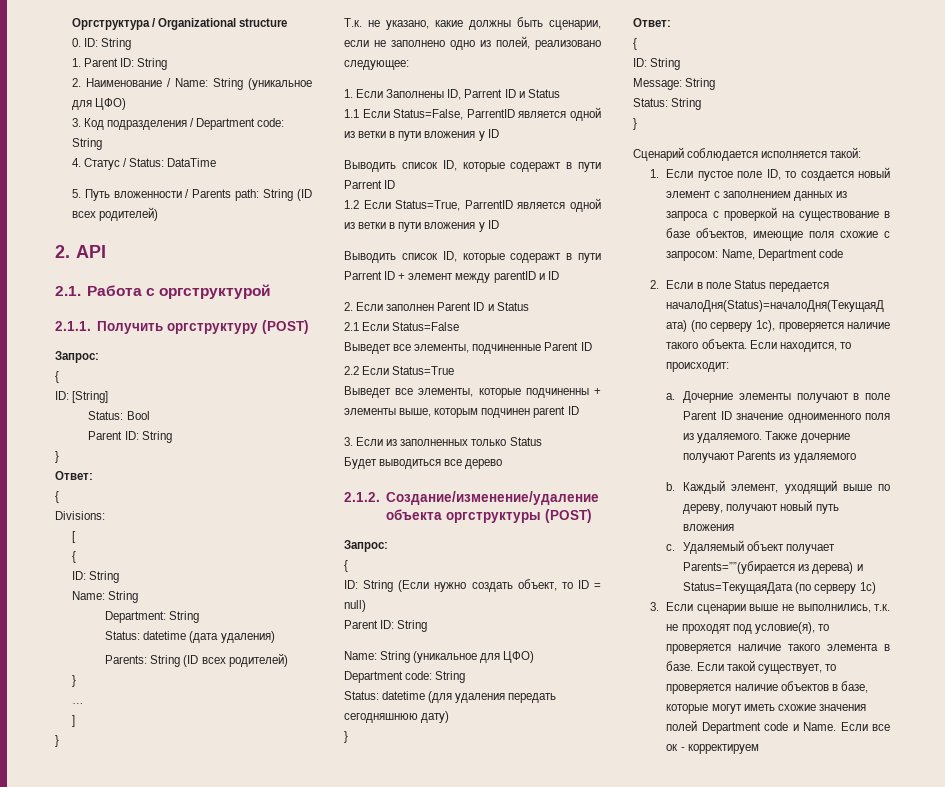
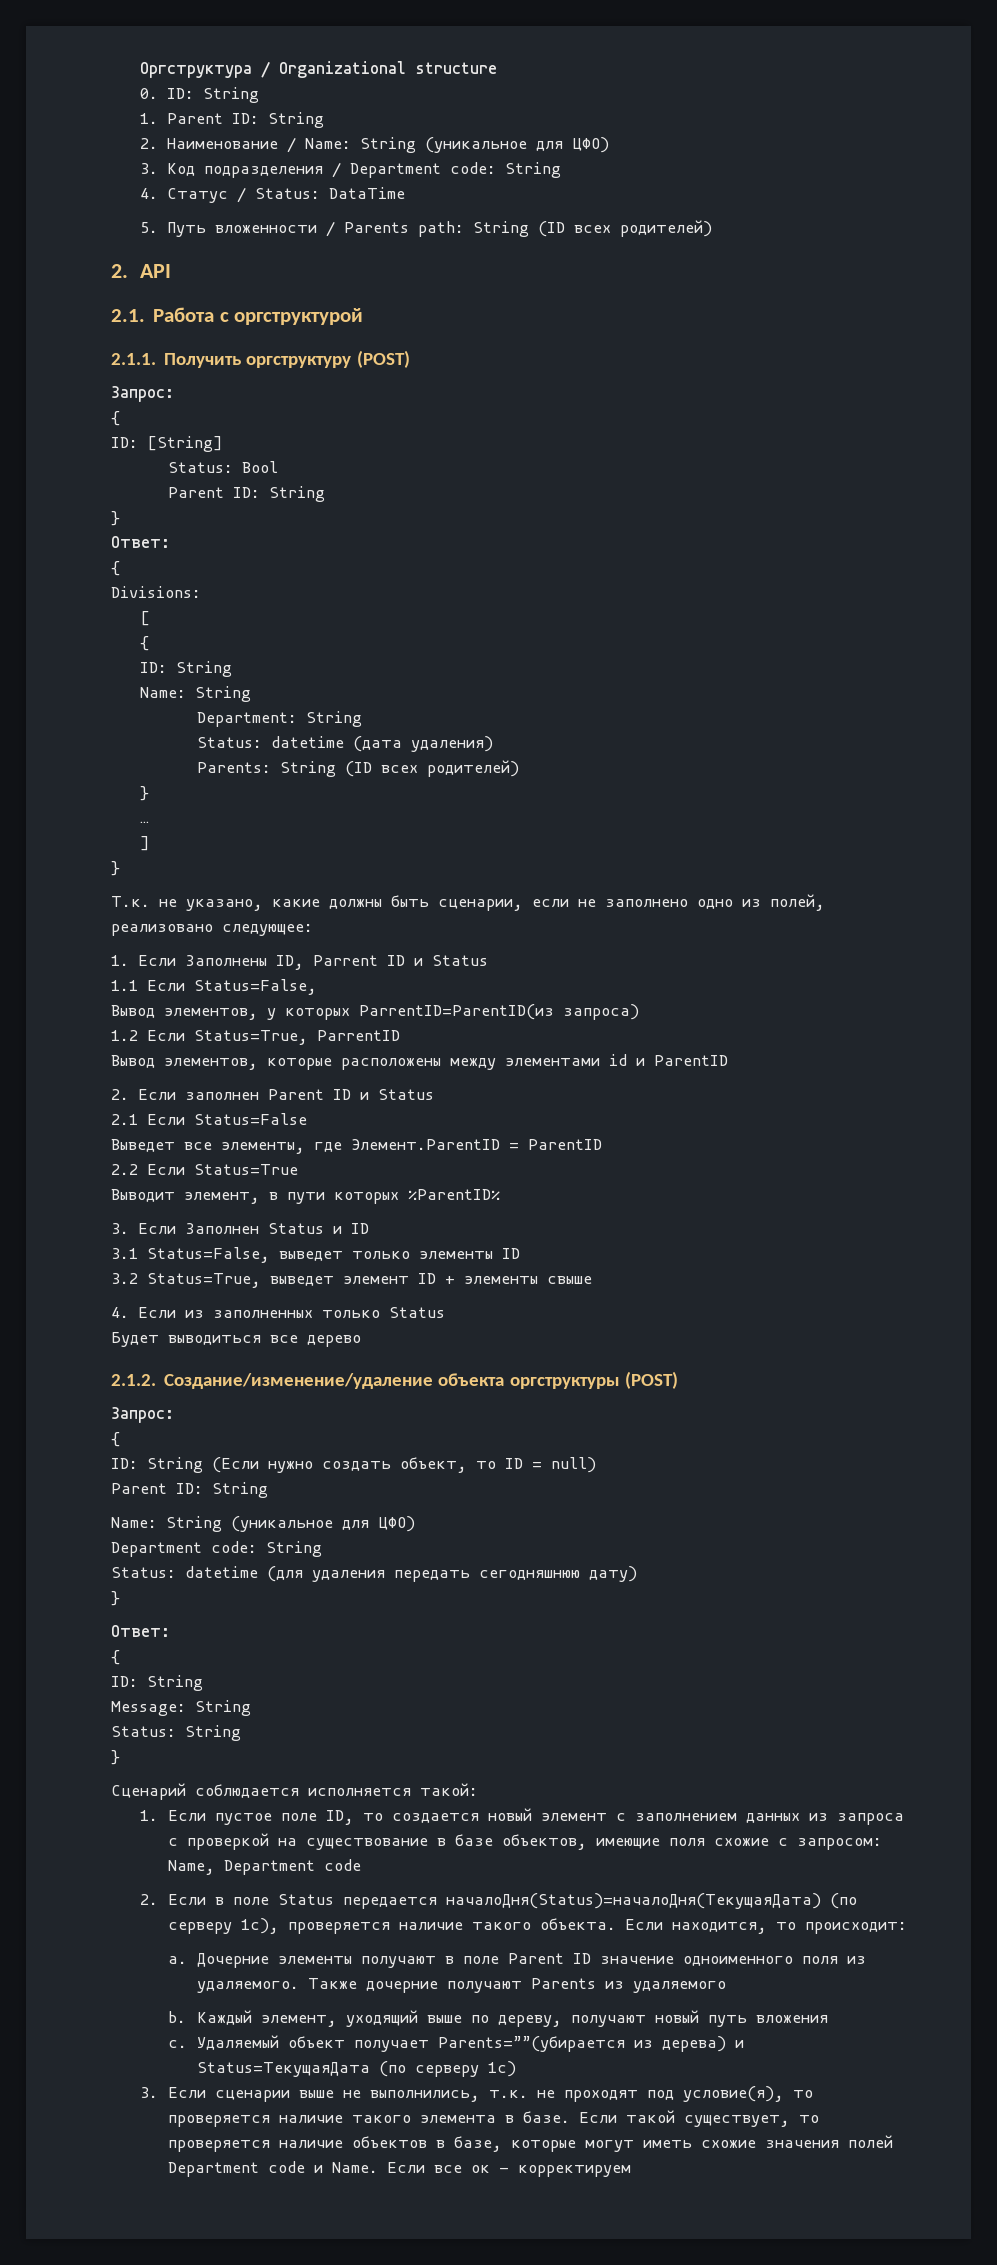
[466,107,601,121] [344,129,499,141] [344,160,601,172] [344,180,396,189] [344,198,601,212] [344,220,499,232] [344,251,601,263] [344,271,559,283] ParrentID является одной из ветки в пути вложения у ID // Выводить список ID, которые содеражт в пути Parrent ID // 1.2 Если Status=True, ParrentID является одной из ветки в пути вложения у ID // Выводить список ID, которые содеражт в пути Parrent ID + элемент между parentID и ID -> [111,1004,639,1020] [111,1030,400,1045] [111,1054,728,1070] // Вывод элементов, у которых ParrentID=ParentID(из запроса) // 1.2 Если Status=True, ParrentID // Вывод элементов, которые расположены между элементами id и ParentID
[472,342,592,354] подчиненные Parent ID -> [314,1139,602,1152] где Элемент.ParentID = ParentID
[344,386,601,398] [344,406,579,418] [344,437,353,446] Выведет все элементы, которые подчиненны + элементы выше, которым подчинен parent ID // 3. -> [111,1189,500,1204] [111,1223,369,1235] [111,1247,520,1263] [111,1273,592,1288] [111,1307,129,1318] Выводит элемент, в пути которых %ParentID% // 3. Если Заполнен Status и ID // 3.1 Status=False, выведет только элементы ID // 3.2 Status=True, выведет элемент ID + элементы свыше // 4.

